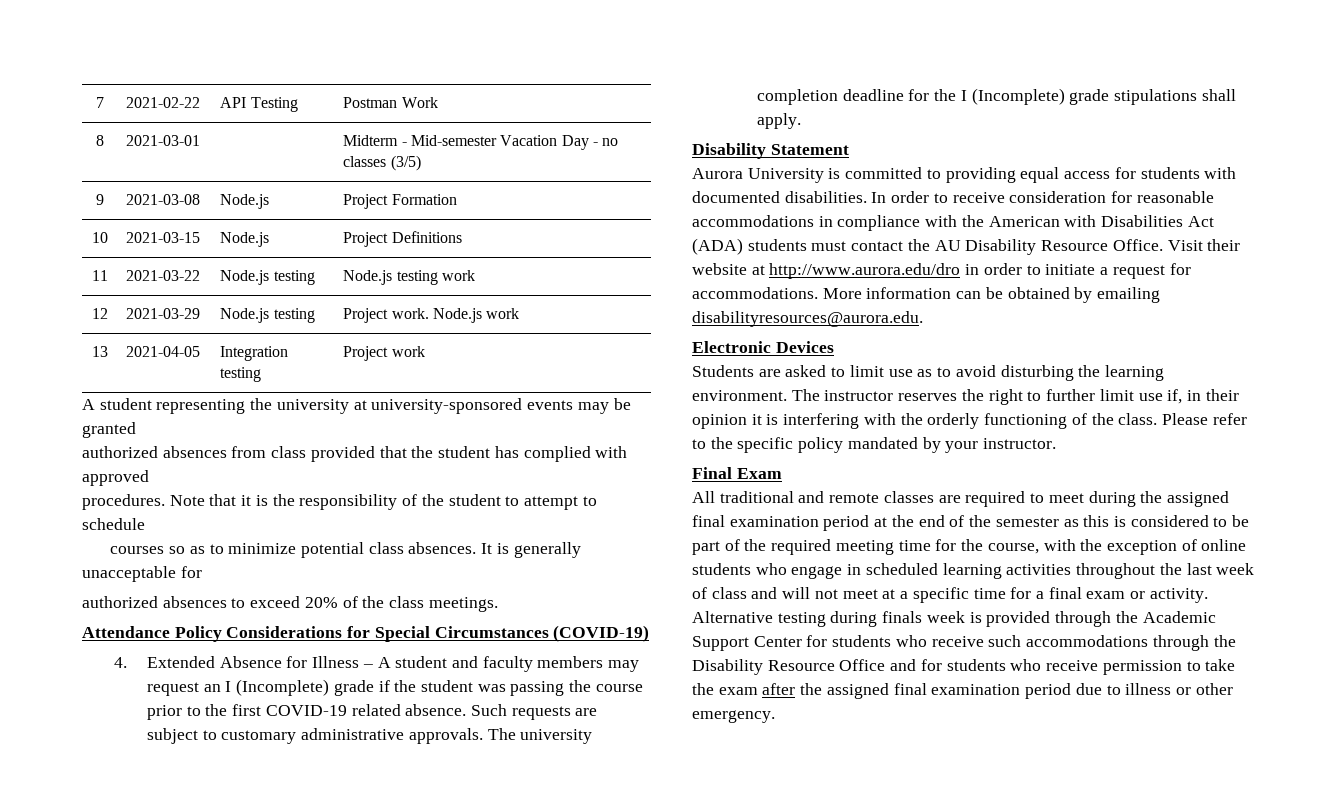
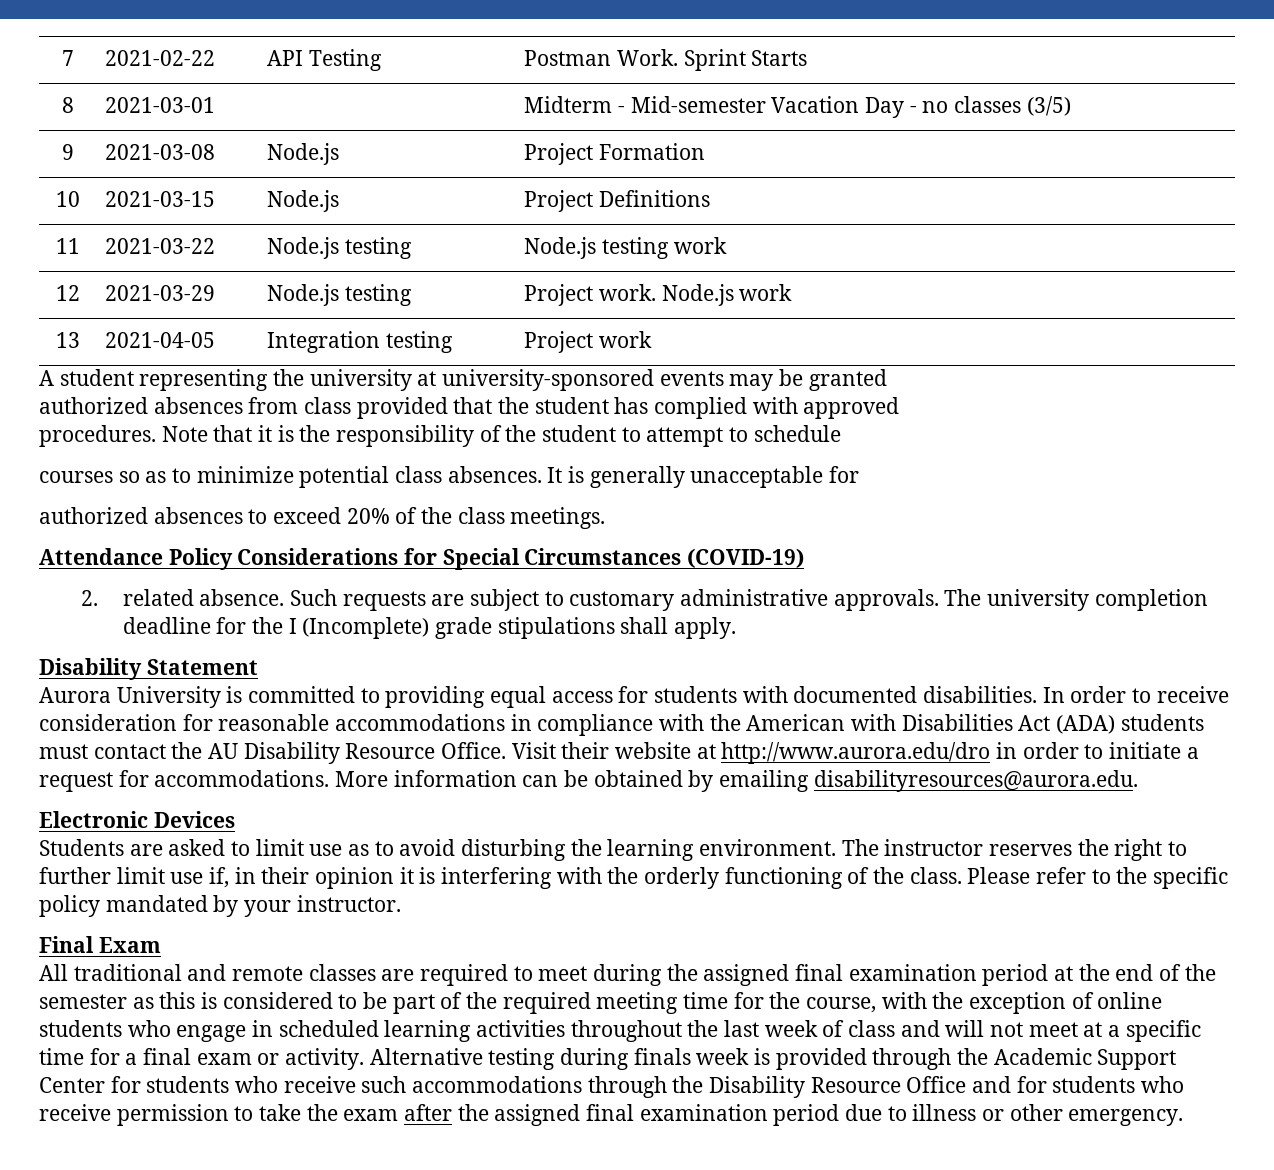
[401,97,438,108] Work -> [616,49,808,71] Work. Sprint Starts
[114,656,640,672] [146,679,643,696] [146,704,347,720] 4. Extended Absence for Illness – A student and faculty members may request an I (Incomplete) grade if the student was passing the course prior to the first COVID-19 -> [80,590,98,606] 2.

